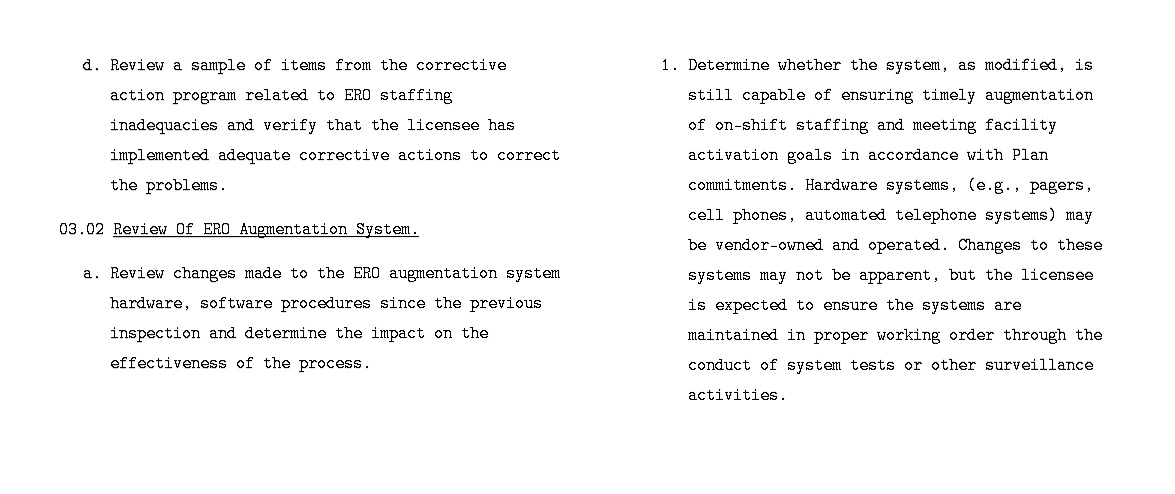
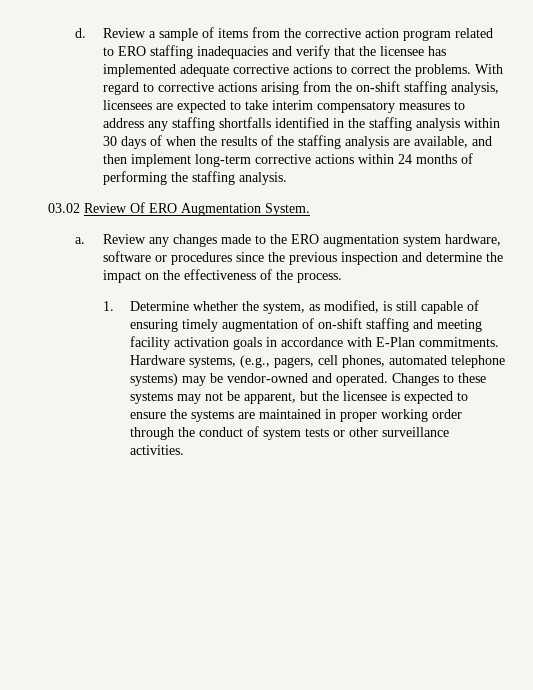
(228, 186) none -> [474,64,503,74] [102,81,499,95] [102,100,465,113] [102,117,500,131] [102,135,492,149] [102,153,473,167] [102,171,287,185] With regard to corrective actions arising from the on-shift staffing analysis, licensees are expected to take interim compensatory measures to address any staffing shortfalls identified in the staffing analysis within 30 days of when the results of the staffing analysis are available, and then implement long-term corrective actions within 24 months of performing the staffing analysis.
(166, 274) none -> [148,237,169,247] any
(274, 304) none -> [154,255,167,262] or
[1010,146,1049,164] Plan -> [375,337,415,347] E-Plan

